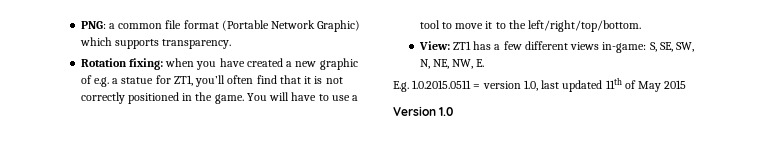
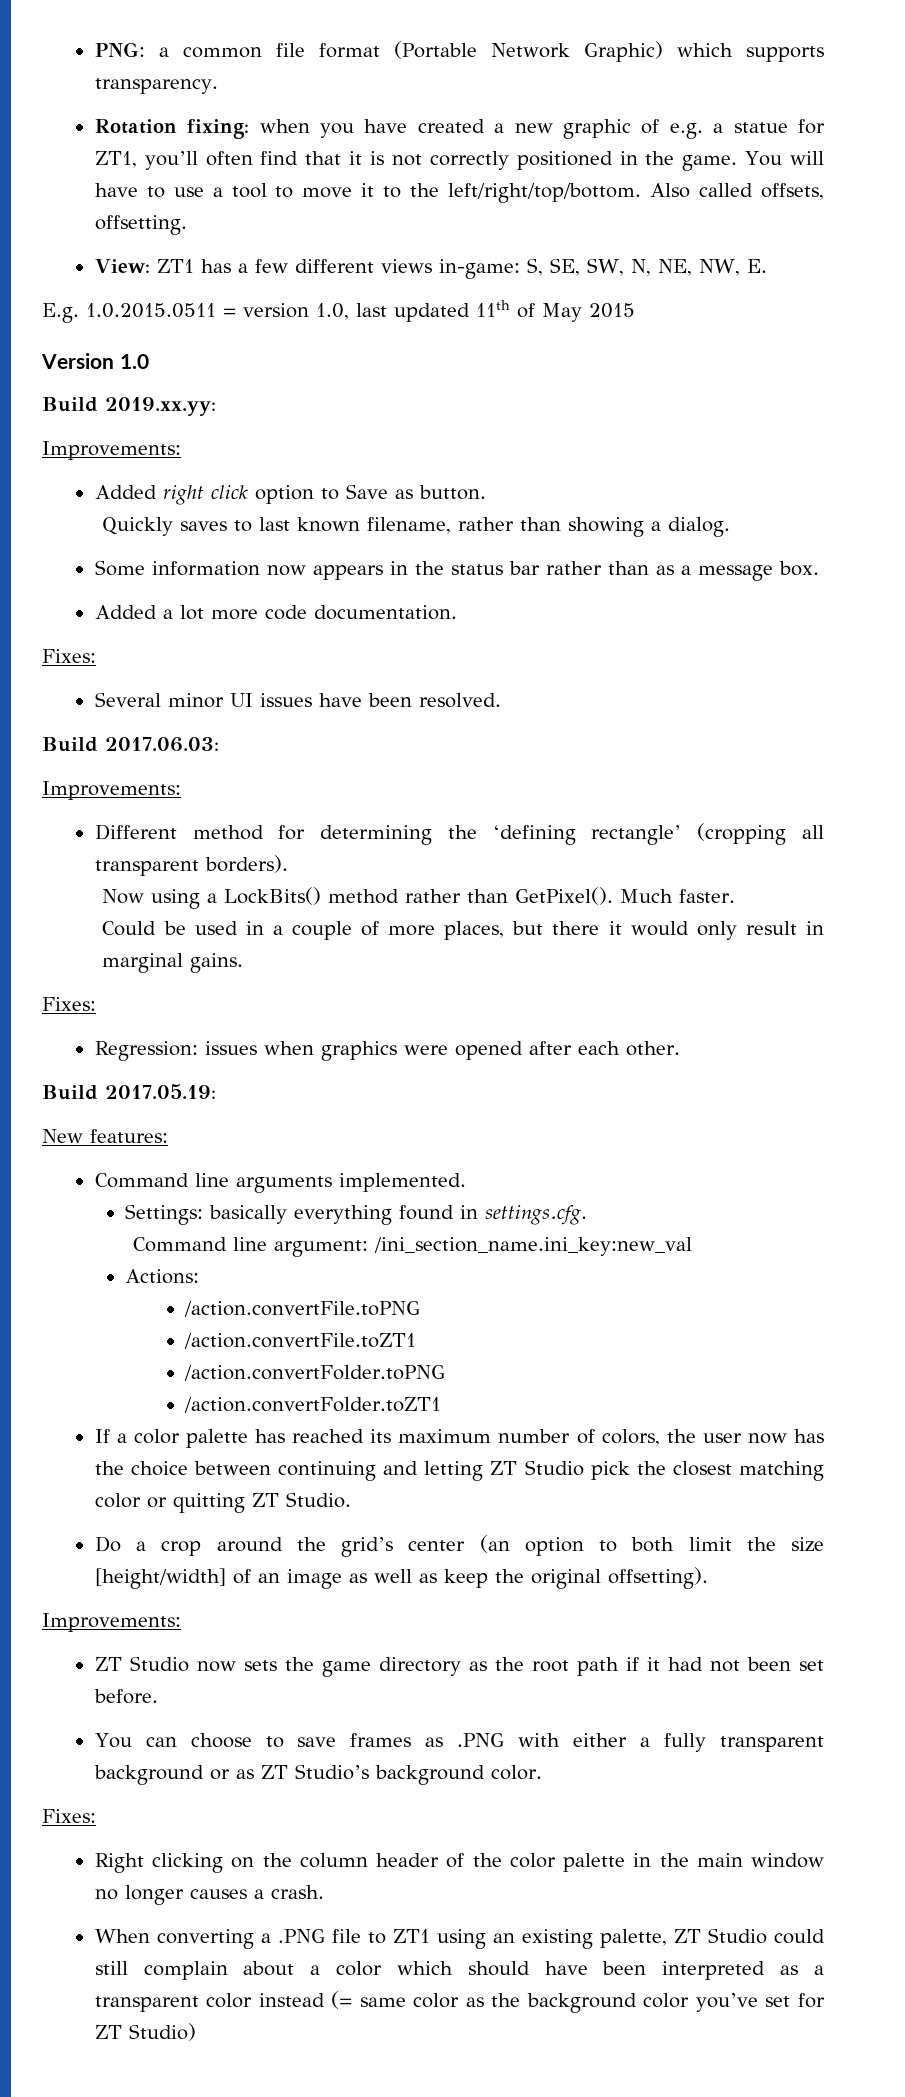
(642, 26) none -> [650,183,824,200] [94,215,187,235] Also called offsets, offsetting.
(454, 111) none -> [42,397,216,416] [42,441,181,460] [94,484,486,505] [102,517,731,537] [94,560,819,581] [94,605,457,620] [42,649,96,663] [94,692,501,708] [42,737,219,752] [42,781,181,800] [94,823,825,845] [94,855,288,876] [102,887,736,909] [102,921,824,940] [102,953,244,973] [42,997,96,1011] [94,1041,680,1061] [42,1084,216,1100] [42,1129,168,1143] [94,1173,466,1193] [124,1204,587,1225] [132,1237,692,1257] [124,1269,199,1284] [184,1301,421,1317] [184,1333,417,1349] [184,1365,446,1381] [184,1397,442,1413] [94,1429,824,1448] [94,1460,824,1481] [94,1492,351,1513] [94,1535,824,1557] [94,1567,708,1589] [42,1613,181,1632] [94,1656,824,1677] [93,1689,158,1704] [94,1733,824,1752] [93,1764,542,1785] [42,1809,96,1823] [94,1853,824,1873] [94,1885,324,1905] [94,1928,826,1949] [94,1961,824,1980] [94,1991,825,2013] [94,2023,196,2041] // Build 2019.xx.yy: // Improvements: // Added right click option to Save as button. // Quickly saves to last known filename, rather than showing a dialog. // Some information now appears in the status bar rather than as a message box. // Added a lot more code documentation. // Fixes: // Several minor UI issues have been resolved. // Build 2017.06.03: // Improvements: // Different method for determining the ‘defining rectangle’ (cropping all transparent borders). // Now using a LockBits() method rather than GetPixel(). Much faster. // Could be used in a couple of more places, but there it would only result in marginal gains. // Fixes: // Regression: issues when graphics were opened after each other. // Build 2017.05.19: // New features: // Command line arguments implemented. // Settings: basically everything found in settings.cfg. // Command line argument: /ini_section_name.ini_key:new_val // Actions: // /action.convertFile.toPNG // /action.convertFile.toZT1 // /action.convertFolder.toPNG // /action.convertFolder.toZT1 // If a color palette has reached its maximum number of colors, the user now has the choice between continuing and letting ZT Studio pick the closest matching color or quitting ZT Studio. // Do a crop around the grid’s center (an option to both limit the size [height/width] of an image as well as keep the original offsetting). // Improvements: // ZT Studio now sets the game directory as the root path if it had not been set before. // You can choose to save frames as .PNG with either a fully transparent background or as ZT Studio’s background color. // Fixes: // Right clicking on the column header of the color palette in the main window no longer causes a crash. // When converting a .PNG file to ZT1 using an existing palette, ZT Studio could still complain about a color which should have been interpreted as a transparent color instead (= same color as the background color you’ve set for ZT Studio)

